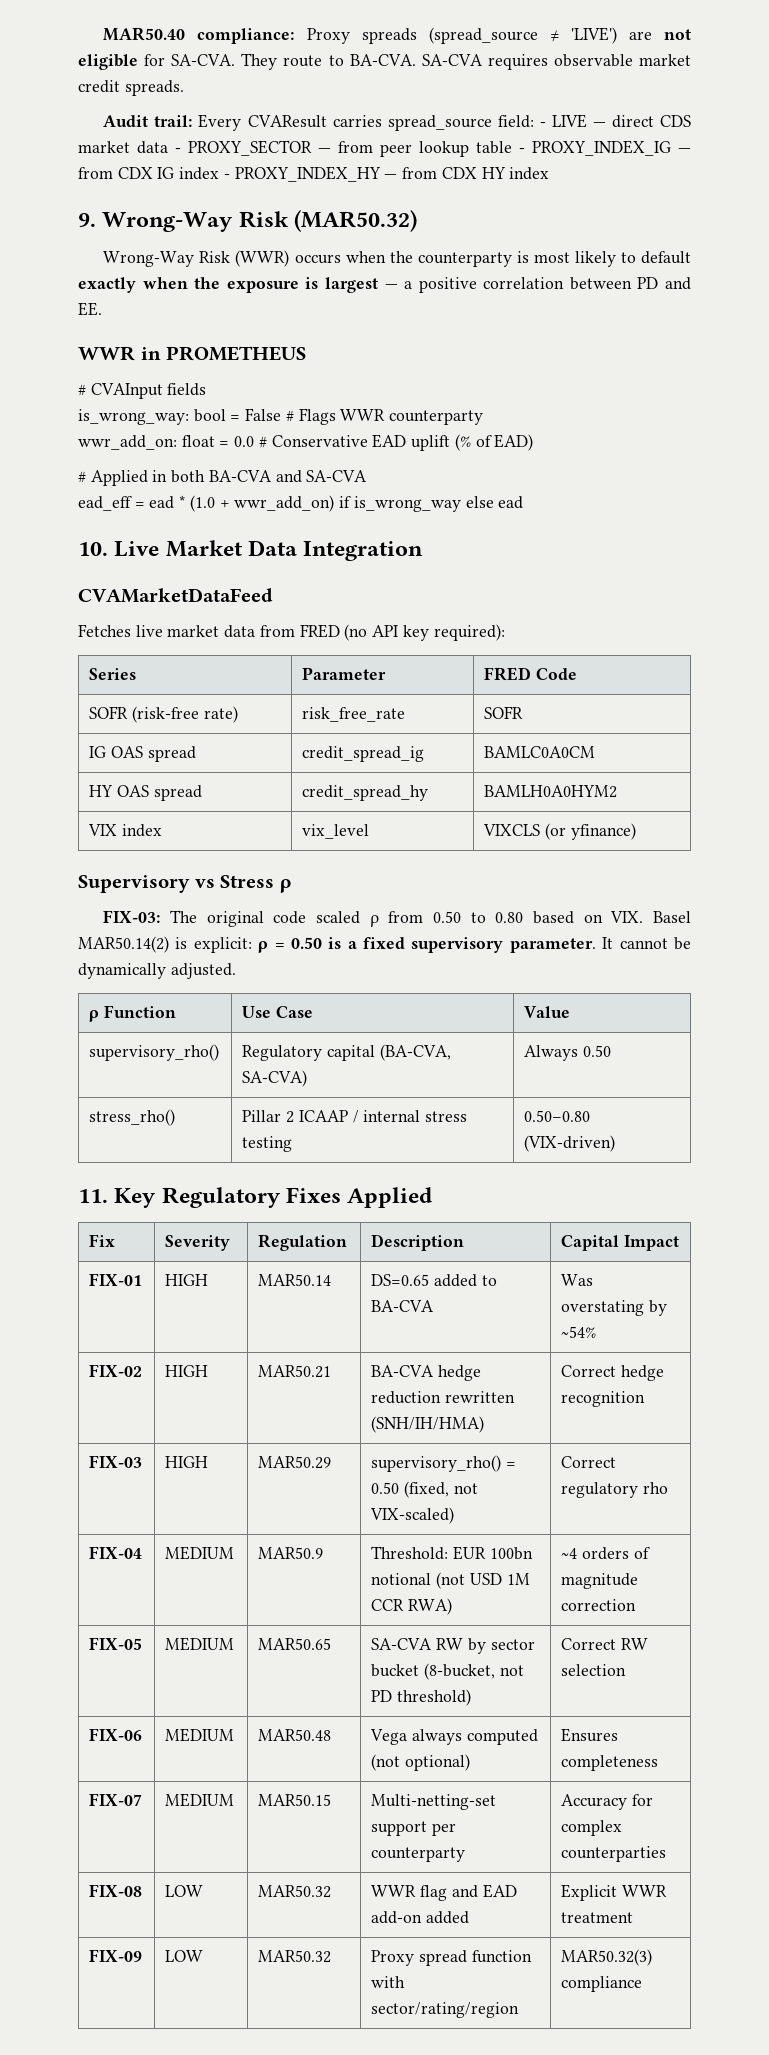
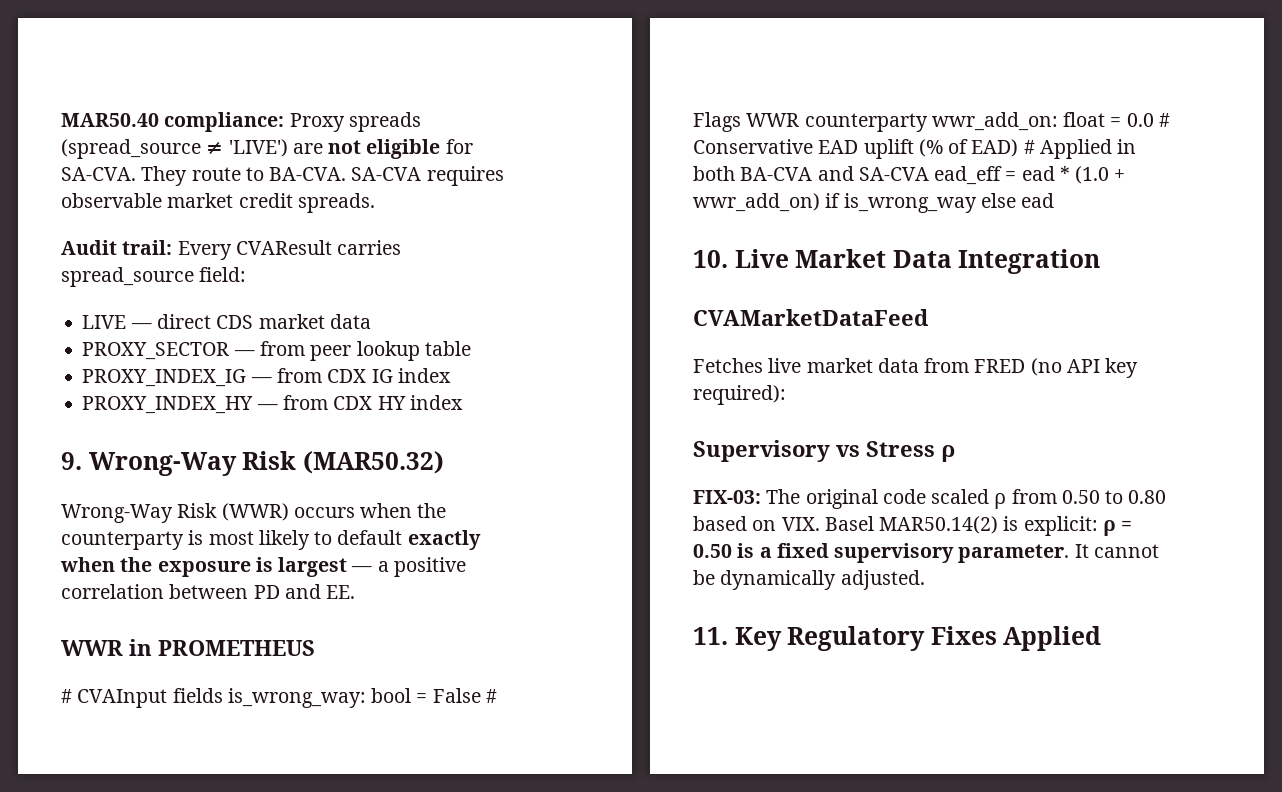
[539,122,546,127] - -> (247, 274) //
[175,148,181,153] - -> (371, 321) //
[519,148,525,153] - -> (471, 348) //
[223,174,230,179] - -> (451, 375) //
(207, 389) // -> (223, 695) none
(484, 417) // -> (928, 122) none
(534, 442) // -> (1019, 148) none
(368, 476) // -> (929, 174) none
[89,668,137,680] [302,667,387,680] [484,667,578,681] [89,706,238,723] [302,707,406,722] [484,706,524,719] [89,746,196,762] [302,746,425,762] [484,746,596,758] [89,785,202,801] [302,785,429,801] [484,785,618,798] [88,824,163,837] [302,824,370,839] [483,823,636,840] // Series | Parameter | FRED Code // SOFR (risk-free rate) | risk_free_rate | SOFR // IG OAS spread | credit_spread_ig | BAMLC0A0CM // HY OAS spread | credit_spread_hy | BAMLH0A0HYM2 // VIX index | vix_level | VIXCLS (or yfinance) -> (786, 395) none
[89,1005,177,1022] [242,1006,314,1018] [524,1006,571,1018] [89,1044,220,1061] [242,1044,451,1061] [242,1070,308,1087] [524,1045,612,1061] [89,1109,176,1126] [242,1110,468,1123] [242,1136,293,1152] [524,1110,591,1122] [524,1135,616,1152] // ρ Function | Use Case | Value // supervisory_rho() | Regulatory capital (BA-CVA, SA-CVA) | Always 0.50 // stress_rho() | Pillar 2 ICAAP / internal stress testing | 0.50–0.80 (VIX-driven) -> (925, 580) none
[89,1234,116,1247] [165,1235,231,1251] [258,1234,348,1251] [371,1234,465,1251] [561,1235,680,1251] [89,1273,143,1286] [165,1274,209,1286] [258,1274,332,1286] [371,1274,497,1287] [371,1300,435,1312] [561,1274,594,1286] [561,1300,668,1316] [561,1326,597,1338] [89,1364,143,1377] [165,1365,209,1377] [258,1365,332,1378] [371,1365,482,1381] [371,1391,516,1404] [371,1416,485,1433] [561,1365,665,1381] [561,1391,646,1407] [89,1455,143,1468] [165,1456,209,1468] [258,1456,332,1469] [371,1455,517,1472] [371,1481,478,1498] [370,1507,455,1524] [561,1456,617,1468] [561,1482,669,1498] [89,1546,143,1559] [165,1546,235,1560] [258,1547,324,1559] [371,1546,533,1560] [371,1572,530,1589] [371,1598,453,1615] [561,1547,650,1560] [561,1573,639,1589] [561,1599,637,1611] [89,1637,143,1650] [165,1637,235,1651] [258,1638,332,1650] [371,1638,535,1654] [371,1663,524,1680] [371,1689,472,1706] [561,1638,649,1650] [561,1664,627,1676] [89,1728,143,1741] [165,1728,235,1742] [258,1729,332,1741] [370,1729,538,1745] [371,1754,471,1771] [561,1728,619,1742] [561,1755,659,1771] [89,1793,143,1806] [165,1793,235,1807] [258,1794,332,1806] [371,1794,497,1810] [371,1821,457,1836] [371,1847,466,1862] [561,1794,654,1810] [561,1820,623,1836] [561,1846,667,1862] [89,1884,143,1897] [165,1885,204,1897] [258,1885,332,1898] [371,1884,517,1901] [371,1911,470,1924] [561,1884,668,1901] [561,1912,634,1923] [89,1949,143,1962] [165,1950,204,1962] [258,1950,332,1963] [371,1950,532,1966] [371,1976,406,1988] [371,2002,520,2018] [561,1949,653,1966] [561,1976,643,1992] // Fix | Severity | Regulation | Description | Capital Impact // FIX-01 | HIGH | MAR50.14 | DS=0.65 added to BA-CVA | Was overstating by ~54% // FIX-02 | HIGH | MAR50.21 | BA-CVA hedge reduction rewritten (SNH/IH/HMA) | Correct hedge recognition // FIX-03 | HIGH | MAR50.29 | supervisory_rho() = 0.50 (fixed, not VIX-scaled) | Correct regulatory rho // FIX-04 | MEDIUM | MAR50.9 | Threshold: EUR 100bn notional (not USD 1M CCR RWA) | ~4 orders of magnitude correction // FIX-05 | MEDIUM | MAR50.65 | SA-CVA RW by sector bucket (8-bucket, not PD threshold) | Correct RW selection // FIX-06 | MEDIUM | MAR50.48 | Vega always computed (not optional) | Ensures completeness // FIX-07 | MEDIUM | MAR50.15 | Multi-netting-set support per counterparty | Accuracy for complex counterparties // FIX-08 | LOW | MAR50.32 | WWR flag and EAD add-on added | Explicit WWR treatment // FIX-09 | LOW | MAR50.32 | Proxy spread function with sector/rating/region | MAR50.32(3) compliance -> (1102, 638) none

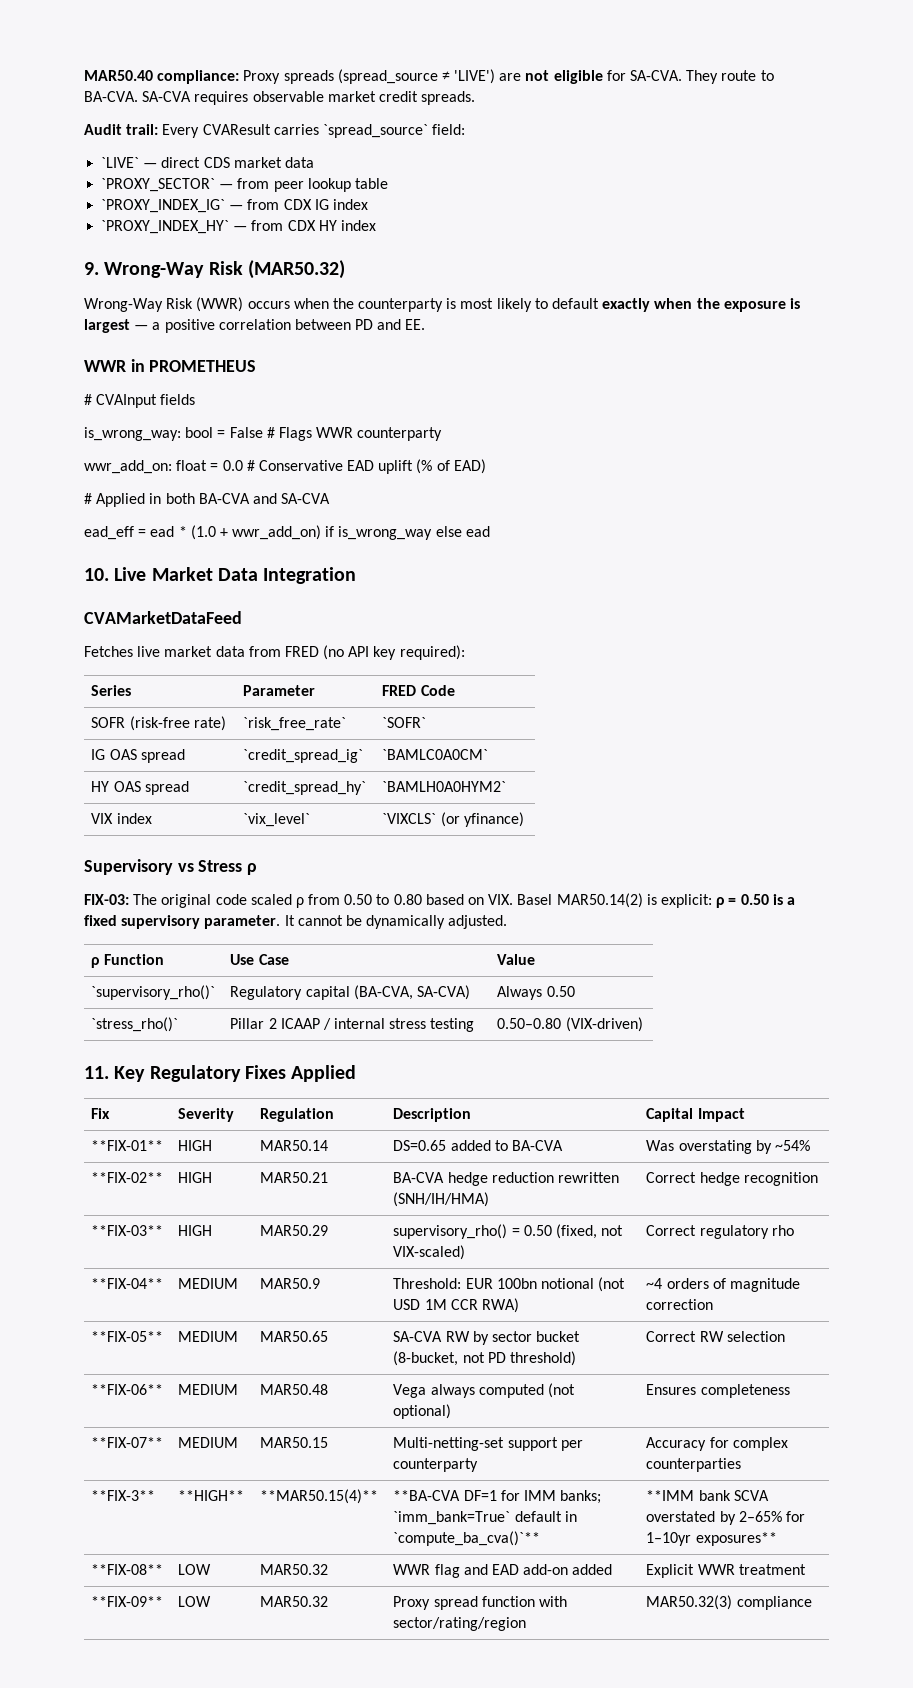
[61,267,194,287] spread_source -> [322,124,428,138] `spread_source`
[82,315,127,329] LIVE -> [101,157,140,168] `LIVE`
[82,342,230,360] PROXY_SECTOR -> [101,178,216,192] `PROXY_SECTOR`
[82,369,247,387] PROXY_INDEX_IG -> [101,199,226,213] `PROXY_INDEX_IG`
[82,396,254,414] PROXY_INDEX_HY -> [101,220,230,234] `PROXY_INDEX_HY`
(223, 695) none -> (196, 399) //
(928, 122) none -> (443, 434) //
(1019, 148) none -> (486, 466) //
(929, 174) none -> (331, 498) //
(786, 395) none -> [91,685,132,696] [243,685,316,696] [382,685,455,696] [91,716,226,731] [243,717,347,731] [382,717,427,728] [91,749,185,763] [243,749,364,763] [382,749,489,760] [91,781,189,795] [243,781,367,795] [382,781,507,792] [91,813,152,824] [243,813,311,827] [382,812,524,827] // Series | Parameter | FRED Code // SOFR (risk-free rate) | `risk_free_rate` | `SOFR` // IG OAS spread | `credit_spread_ig` | `BAMLC0A0CM` // HY OAS spread | `credit_spread_hy` | `BAMLH0A0HYM2` // VIX index | `vix_level` | `VIXCLS` (or yfinance)
(925, 580) none -> [91,954,164,968] [230,954,289,965] [497,954,536,965] [91,985,216,1000] [230,985,470,1000] [497,986,575,1000] [91,1017,179,1032] [230,1018,475,1032] [497,1017,643,1032] // ρ Function | Use Case | Value // `supervisory_rho()` | Regulatory capital (BA-CVA, SA-CVA) | Always 0.50 // `stress_rho()` | Pillar 2 ICAAP / internal stress testing | 0.50–0.80 (VIX-driven)
(1102, 638) none -> [91,1108,111,1119] [178,1108,235,1122] [260,1108,335,1122] [393,1108,472,1122] [646,1108,745,1122] [91,1140,164,1151] [178,1140,213,1151] [260,1140,329,1151] [393,1140,563,1151] [646,1140,810,1154] [91,1172,164,1183] [178,1172,213,1183] [260,1172,329,1183] [393,1172,619,1186] [393,1192,490,1207] [646,1172,818,1186] [91,1225,164,1236] [178,1225,213,1236] [260,1225,329,1236] [393,1224,624,1239] [393,1245,466,1260] [646,1225,794,1239] [91,1278,164,1289] [178,1278,239,1289] [260,1278,321,1289] [393,1277,626,1292] [393,1298,519,1313] [646,1278,800,1292] [646,1299,714,1310] [91,1331,164,1342] [178,1331,239,1342] [260,1331,329,1342] [393,1331,581,1345] [393,1351,576,1366] [646,1331,785,1342] [91,1384,164,1395] [178,1384,239,1395] [260,1384,329,1395] [393,1383,575,1398] [393,1404,452,1419] [646,1384,790,1398] [91,1437,164,1448] [178,1437,239,1448] [260,1437,329,1448] [393,1437,583,1451] [393,1458,479,1472] [646,1437,788,1451] [646,1458,742,1472] [91,1490,156,1501] [178,1490,245,1501] [260,1489,379,1504] [393,1490,602,1504] [393,1511,577,1525] [393,1531,541,1546] [646,1490,769,1501] [646,1511,805,1525] [646,1532,777,1546] [91,1564,164,1575] [178,1564,212,1575] [260,1564,329,1575] [393,1564,613,1578] [646,1564,806,1578] [91,1596,164,1607] [178,1596,212,1607] [260,1596,329,1607] [393,1596,567,1610] [393,1617,527,1631] [646,1595,812,1610] // Fix | Severity | Regulation | Description | Capital Impact // **FIX-01** | HIGH | MAR50.14 | DS=0.65 added to BA-CVA | Was overstating by ~54% // **FIX-02** | HIGH | MAR50.21 | BA-CVA hedge reduction rewritten (SNH/IH/HMA) | Correct hedge recognition // **FIX-03** | HIGH | MAR50.29 | supervisory_rho() = 0.50 (fixed, not VIX-scaled) | Correct regulatory rho // **FIX-04** | MEDIUM | MAR50.9 | Threshold: EUR 100bn notional (not USD 1M CCR RWA) | ~4 orders of magnitude correction // **FIX-05** | MEDIUM | MAR50.65 | SA-CVA RW by sector bucket (8-bucket, not PD threshold) | Correct RW selection // **FIX-06** | MEDIUM | MAR50.48 | Vega always computed (not optional) | Ensures completeness // **FIX-07** | MEDIUM | MAR50.15 | Multi-netting-set support per counterparty | Accuracy for complex counterparties // **FIX-3** | **HIGH** | **MAR50.15(4)** | **BA-CVA DF=1 for IMM banks; `imm_bank=True` default in `compute_ba_cva()`** | **IMM bank SCVA overstated by 2–65% for 1–10yr exposures** // **FIX-08** | LOW | MAR50.32 | WWR flag and EAD add-on added | Explicit WWR treatment // **FIX-09** | LOW | MAR50.32 | Proxy spread function with sector/rating/region | MAR50.32(3) compliance

